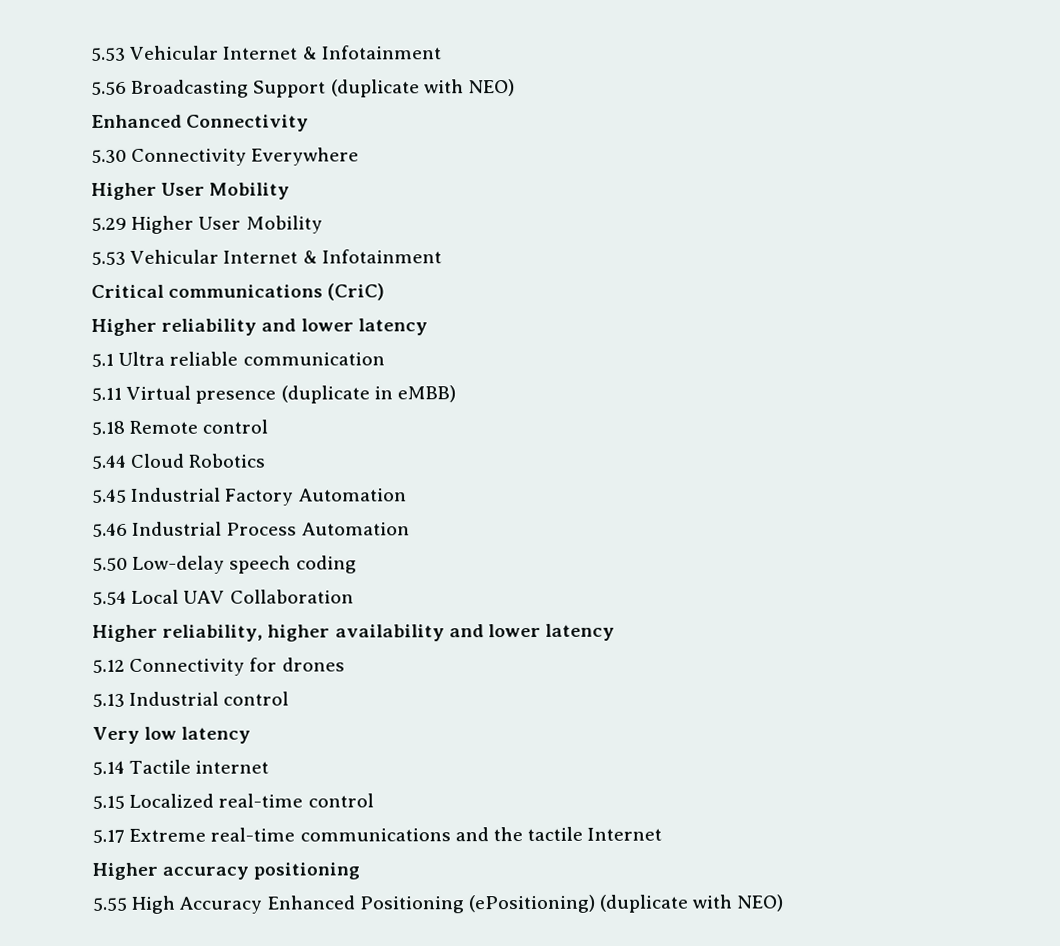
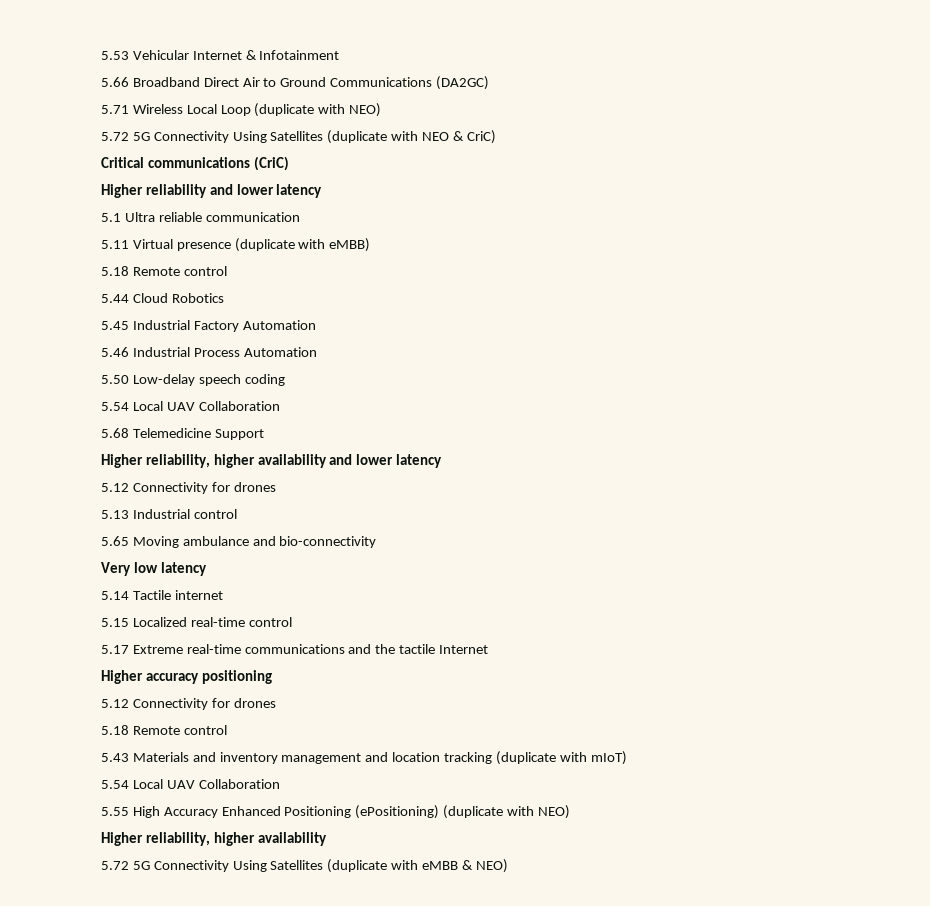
[91,45,442,61] [91,79,515,98] [91,114,310,132] [91,147,360,166] [91,182,291,200] [91,215,323,234] [91,249,442,265] 5.53 Vehicular Internet & Infotainment // 5.56 Broadcasting Support (duplicate with NEO) // Enhanced Connectivity // 5.30 Connectivity Everywhere // Higher User Mobility // 5.29 Higher User Mobility // 5.53 Vehicular Internet & Infotainment -> [100,50,340,60] [100,76,490,90] [100,103,382,117] [100,130,497,144] 5.53 Vehicular Internet & Infotainment // 5.66 Broadband Direct Air to Ground Communications (DA2GC) // 5.71 Wireless Local Loop (duplicate with NEO) // 5.72 5G Connectivity Using Satellites (duplicate with NEO & CriC)
[373,386,393,400] in -> [298,239,326,249] with
(354, 596) none -> [100,428,264,440] // 5.68 Telemedicine Support
(290, 698) none -> [100,536,377,548] // 5.65 Moving ambulance and bio-connectivity
(361, 871) none -> [100,698,276,710] [100,725,227,735] [100,751,627,765] [100,779,280,789] // 5.12 Connectivity for drones // 5.18 Remote control // 5.43 Materials and inventory management and location tracking (duplicate with mIoT) // 5.54 Local UAV Collaboration
(784, 903) none -> [100,832,327,846] [100,859,509,873] // Higher reliability, higher availability // 5.72 5G Connectivity Using Satellites (duplicate with eMBB & NEO)

